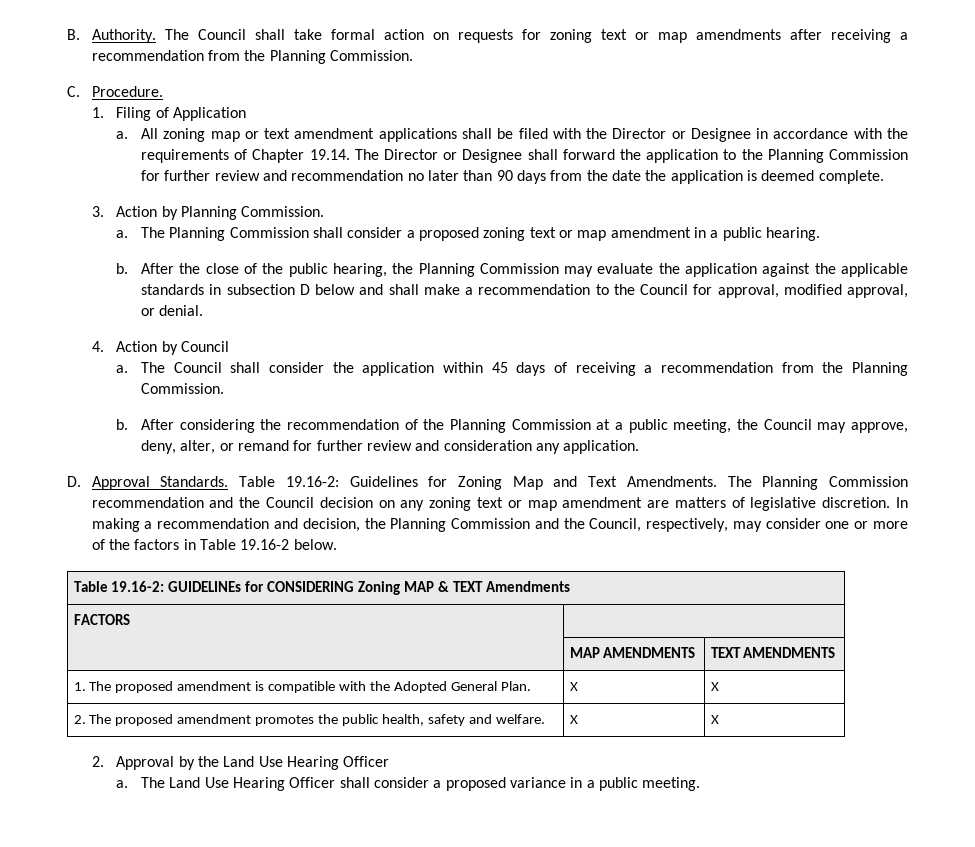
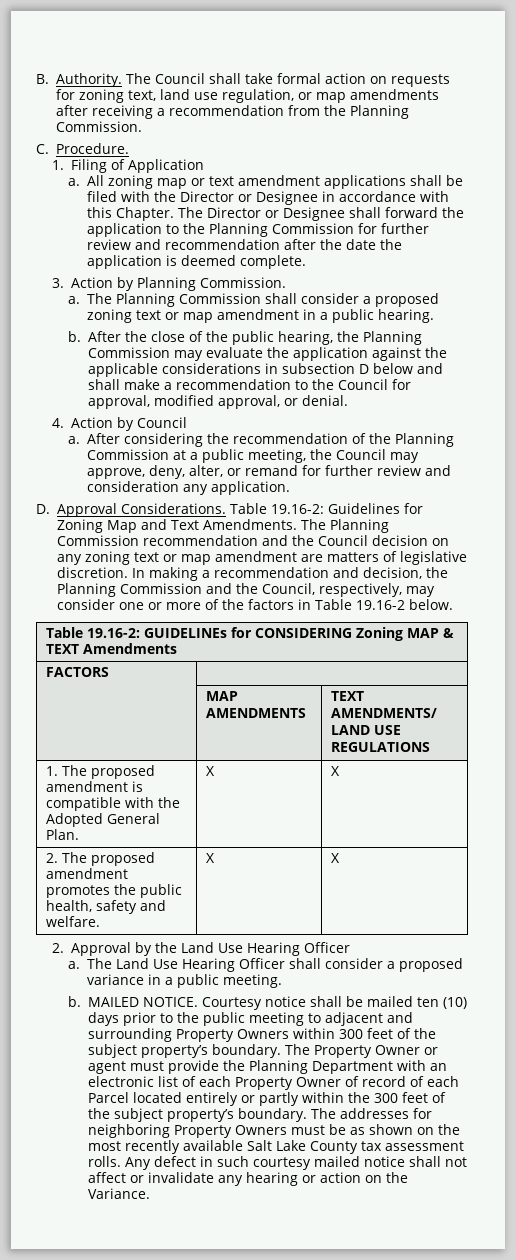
[600,29,627,40] text -> [127,89,294,103] text, land use regulation,
[887,128,909,139] [141,149,350,163] the requirements of Chapter 19.14. -> [86,207,174,221] this Chapter.
[407,170,583,184] no later than 90 days from -> [283,239,316,250] after
[141,284,205,295] standards -> [161,363,261,374] considerations
[141,362,909,376] [141,383,225,394] [116,419,129,430] The Council shall consider the application within 45 days of receiving a recommendation from the Planning Commission. // b. -> (81, 440) none
[160,476,229,487] Standards. -> [120,503,226,514] Considerations.
[743,647,836,658] AMENDMENTS -> [331,708,438,718] [331,725,402,735] [331,742,431,752] AMENDMENTS/ LAND USE REGULATIONS
(701, 784) none -> [68,996,467,1010] [87,1012,413,1026] [87,1028,436,1042] [87,1044,438,1058] [87,1060,447,1074] [87,1076,459,1090] [87,1092,446,1106] [87,1108,432,1122] [87,1124,460,1138] [87,1140,464,1154] [87,1156,467,1170] [87,1172,408,1186] [87,1188,150,1199] // b. MAILED NOTICE. Courtesy notice shall be mailed ten (10) days prior to the public meeting to adjacent and surrounding Property Owners within 300 feet of the subject property’s boundary. The Property Owner or agent must provide the Planning Department with an electronic list of each Property Owner of record of each Parcel located entirely or partly within the 300 feet of the subject property’s boundary. The addresses for neighboring Property Owners must be as shown on the most recently available Salt Lake County tax assessment rolls. Any defect in such courtesy mailed notice shall not affect or invalidate any hearing or action on the Variance.

